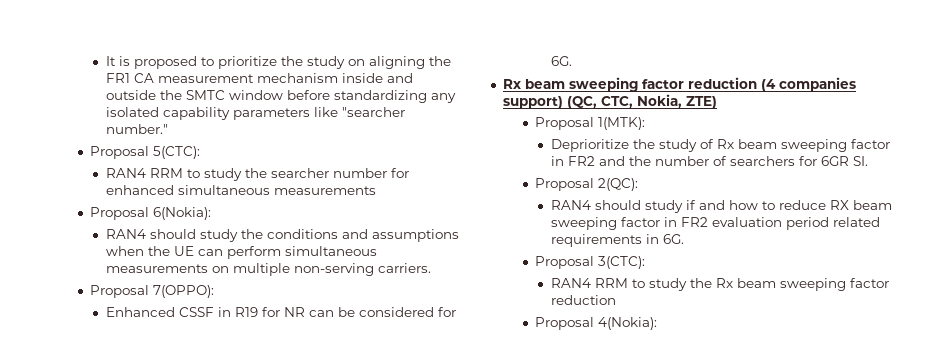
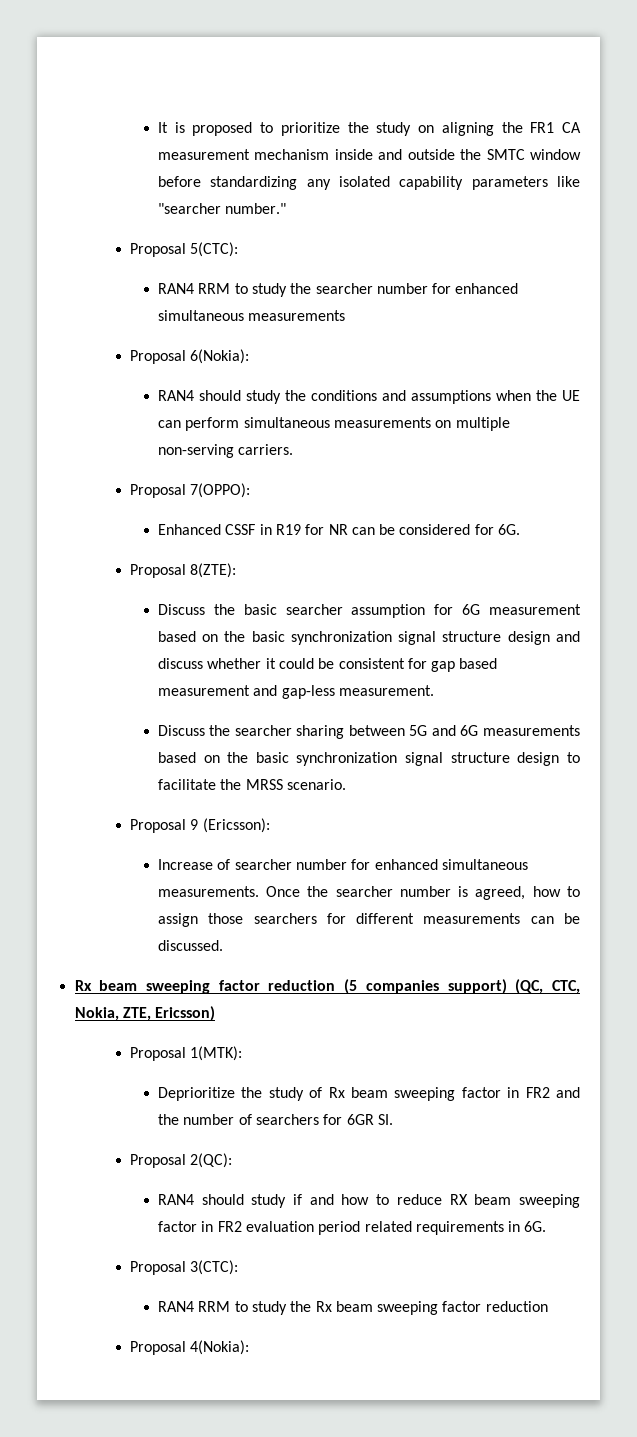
[502,77,776,92] // Rx beam sweeping factor reduction (4 -> [130,563,237,578] [157,604,581,618] [157,631,580,645] [157,658,498,672] [157,685,434,699] [157,725,580,739] [157,752,580,766] [157,779,346,790] [130,818,270,833] [157,859,528,870] [157,886,580,900] [157,913,580,927] [157,940,223,951] [74,979,358,994] // Proposal 8(ZTE): // Discuss the basic searcher assumption for 6G measurement based on the basic synchronization signal structure design and discuss whether it could be consistent for gap based measurement and gap-less measurement. // Discuss the searcher sharing between 5G and 6G measurements based on the basic synchronization signal structure design to facilitate the MRSS scenario. // Proposal 9 (Ericsson): // Increase of searcher number for enhanced simultaneous measurements. Once the searcher number is agreed, how to assign those searchers for different measurements can be discussed. // Rx beam sweeping factor reduction (5
[685,96,717,109] ZTE) -> [122,1006,216,1021] ZTE, Ericsson)

